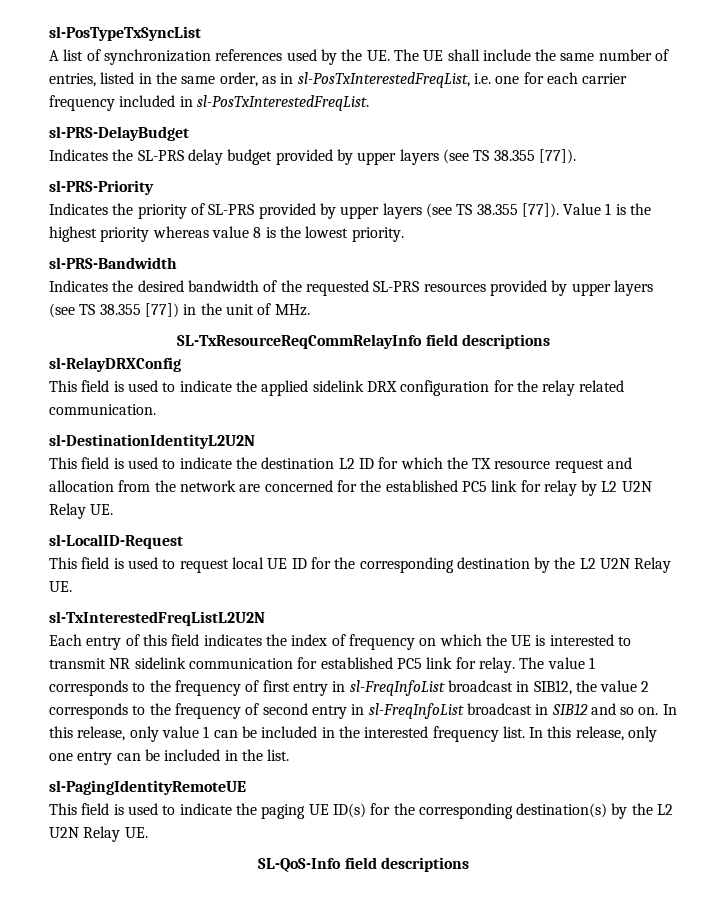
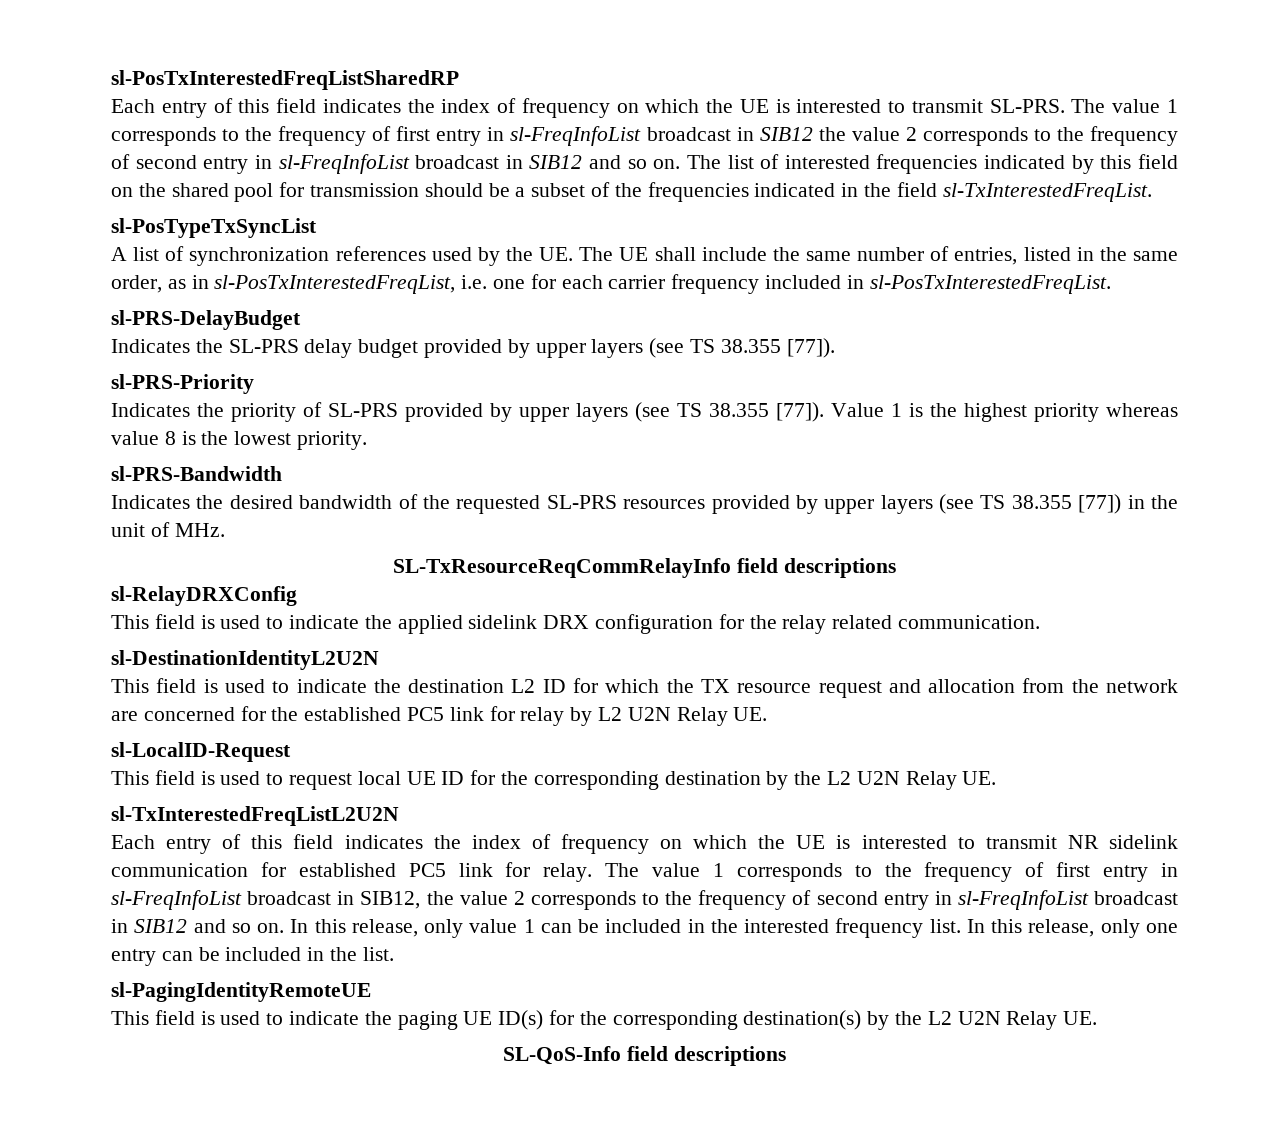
(49, 33) none -> [111,70,459,90] [111,98,1179,118] [111,126,1178,146] [111,154,1179,174] [111,182,1152,202] sl-PosTxInterestedFreqListSharedRP // Each entry of this field indicates the index of frequency on which the UE is interested to transmit SL-PRS. The value 1 corresponds to the frequency of first entry in sl-FreqInfoList broadcast in SIB12 the value 2 corresponds to the frequency of second entry in sl-FreqInfoList broadcast in SIB12 and so on. The list of interested frequencies indicated by this field on the shared pool for transmission should be a subset of the frequencies indicated in the field sl-TxInterestedFreqList. //

